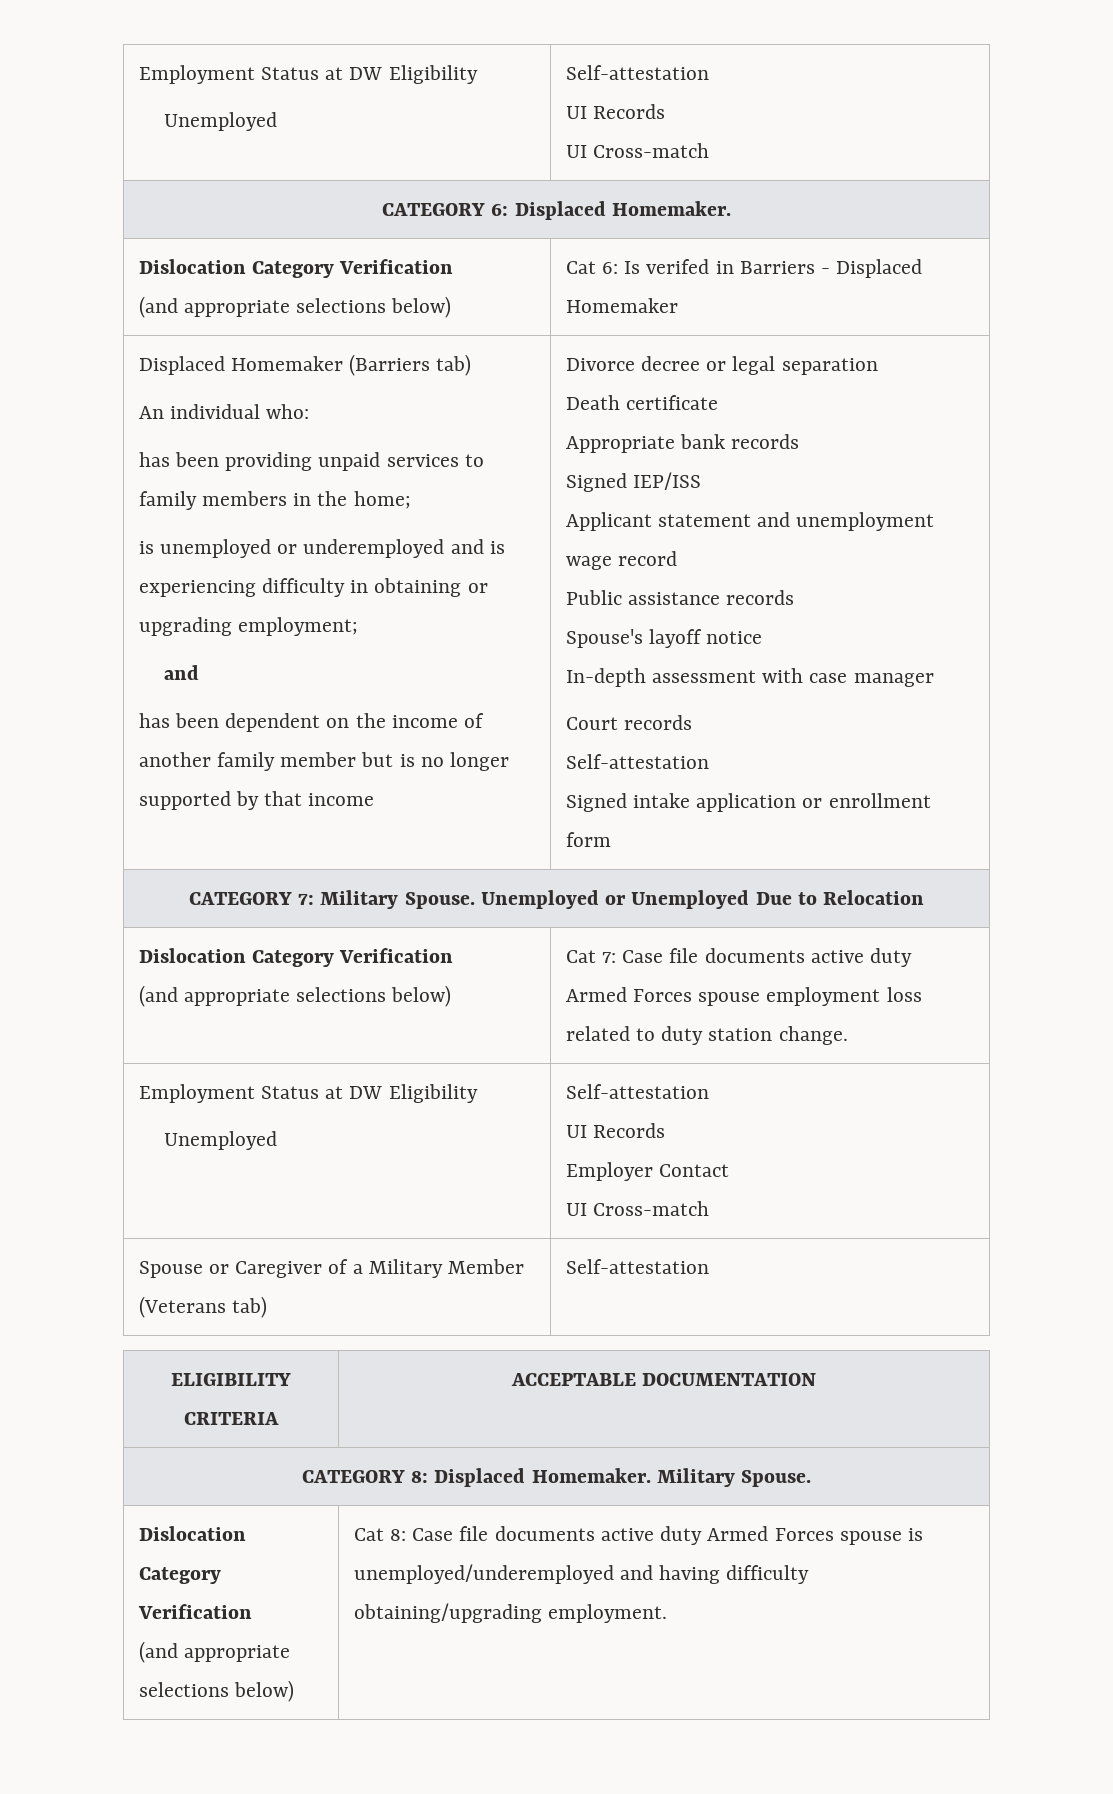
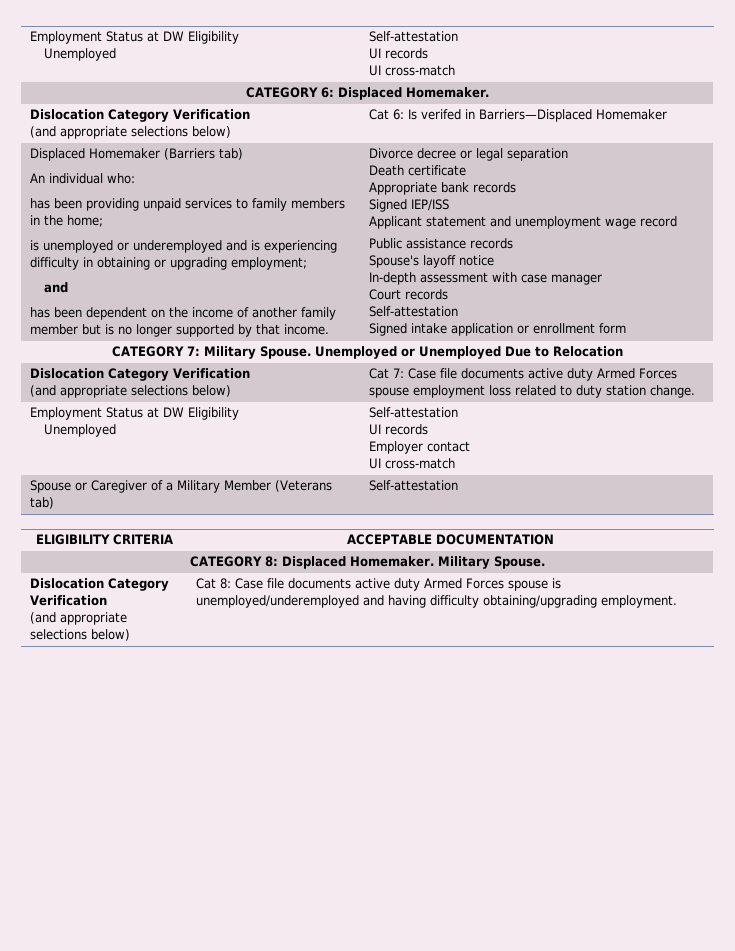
[138,65,478,84] [163,112,277,131] [565,65,709,80] [565,104,666,119] [565,143,710,158] Employment Status at DW Eligibility // Unemployed | Self-attestation // UI Records // UI Cross-match -> [29,31,239,44] [44,48,117,61] [368,31,458,42] [368,48,428,59] [368,65,455,76] Employment Status at DW Eligibility // Unemployed | Self-attestation // UI records // UI cross-match
[739,259,923,278] Barriers - Displaced -> [478,109,592,122] Barriers—Displaced
[308,793,375,806] income -> [283,324,329,335] income.
[593,1123,666,1138] Records -> [384,424,428,435] records
[659,1164,730,1177] [565,1201,710,1216] Contact // UI Cross-match -> [426,441,470,452] [368,458,455,469] contact // UI cross-match

